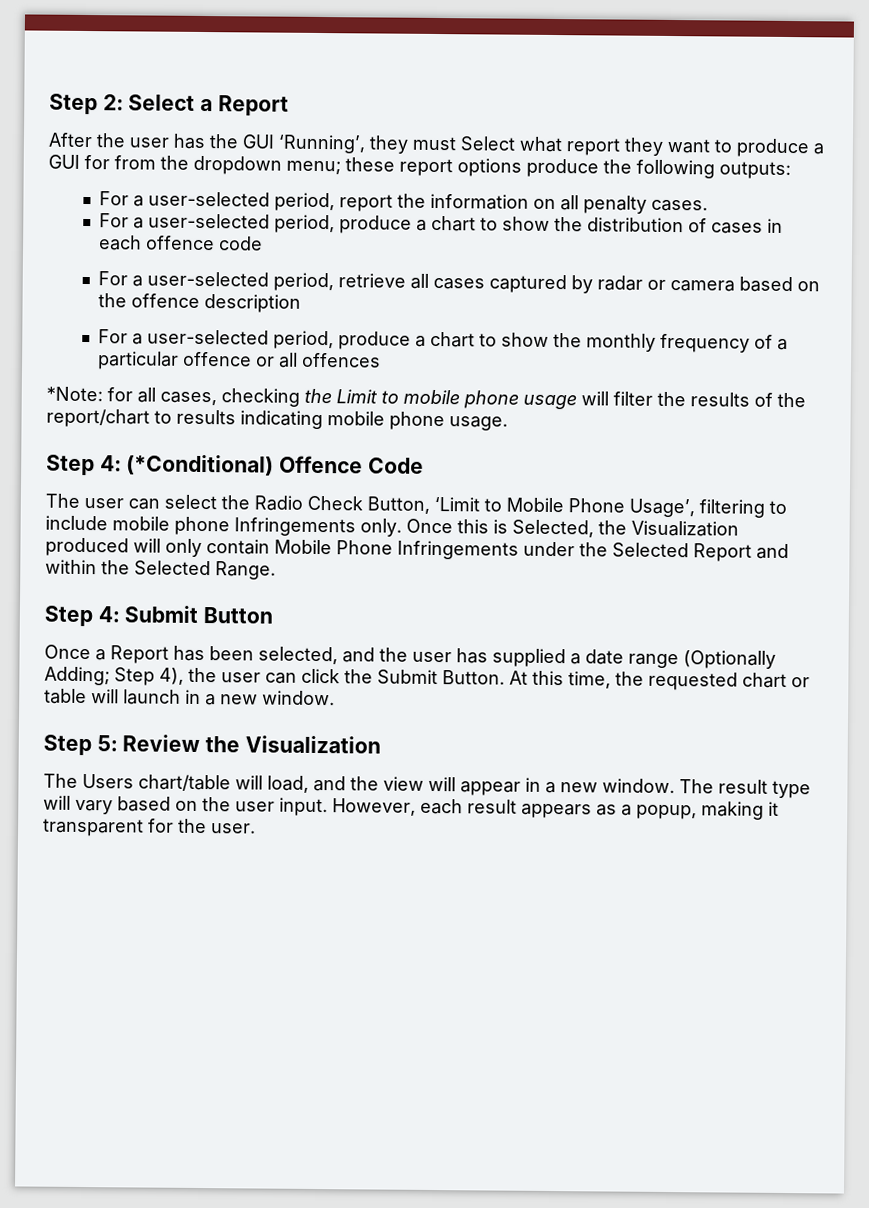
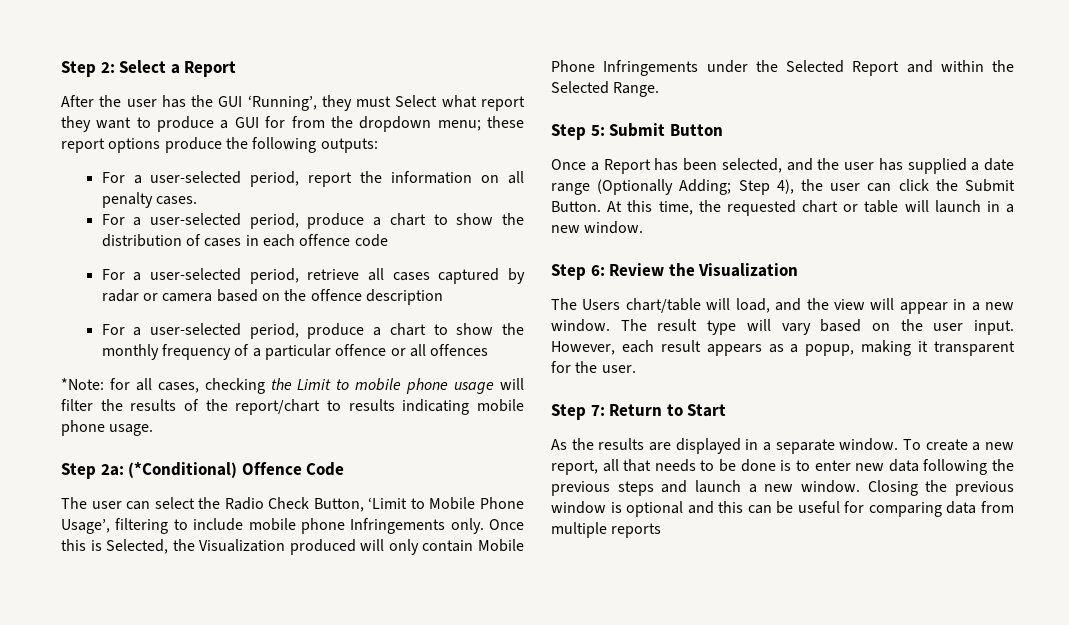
[99,455,122,472] 4: -> [100,464,124,476] 2a:
[97,606,120,623] 4: -> [590,125,605,136] 5:
[96,735,118,752] 5: -> [590,265,605,276] 6:
(256, 828) none -> [551,404,727,420] [551,438,1014,454] [551,459,1015,475] [551,480,1014,496] [551,501,1015,517] [551,522,662,538] // Step 7: Return to Start // As the results are displayed in a separate window. To create a new report, all that needs to be done is to enter new data following the previous steps and launch a new window. Closing the previous window is optional and this can be useful for comparing data from multiple reports

